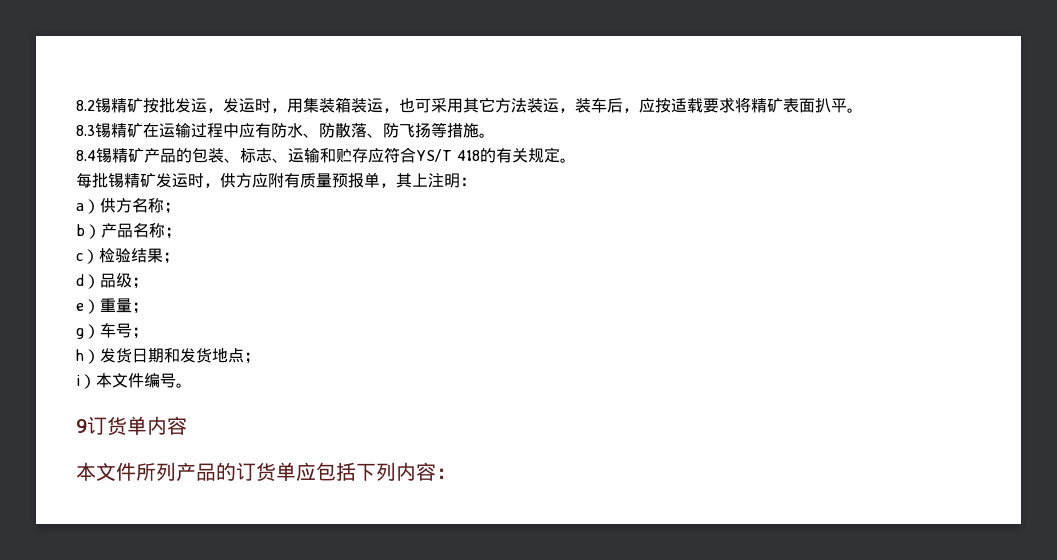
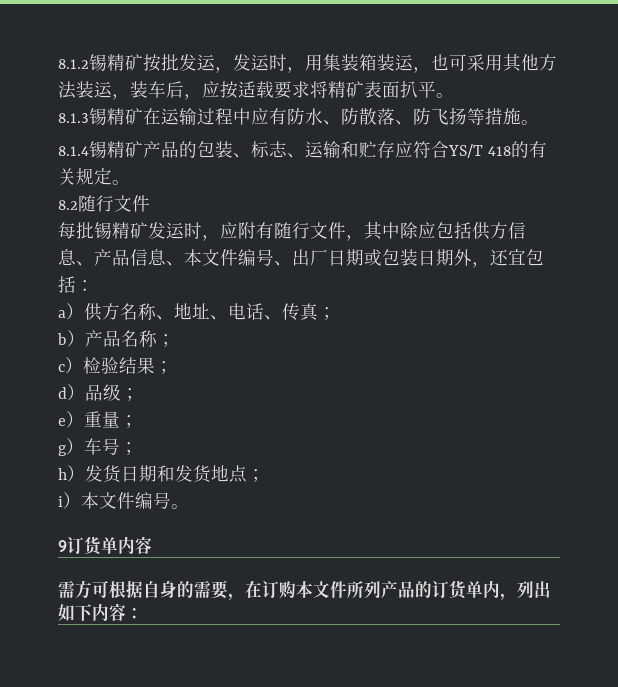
[76,100,95,111] 8.2 -> [58,59,89,69] 8.1.2
[479,97,495,112] 它 -> [521,54,539,71] 他
[76,125,95,136] 8.3 -> [58,113,89,123] 8.1.3
[76,150,96,161] 8.4 -> [58,146,89,156] 8.1.4
(576, 160) none -> [58,195,150,212] // 8.2随行文件
[220,172,460,188] 供方应附有质量预报单，其上注明 -> [220,221,526,241] [58,249,544,268] [58,276,76,293] 应附有随行文件，其中除应包括供方信息、产品信息、本文件编号、出厂日期或包装日期外，还宜包括
(164, 205) none -> [156,303,318,321] 、地址、电话、传真
(187, 425) none -> [58,580,296,601] 需方可根据自身的需要，在订购
[296,462,396,481] 应包括下列 -> [483,580,551,601] [58,604,92,621] 内，列出如下

